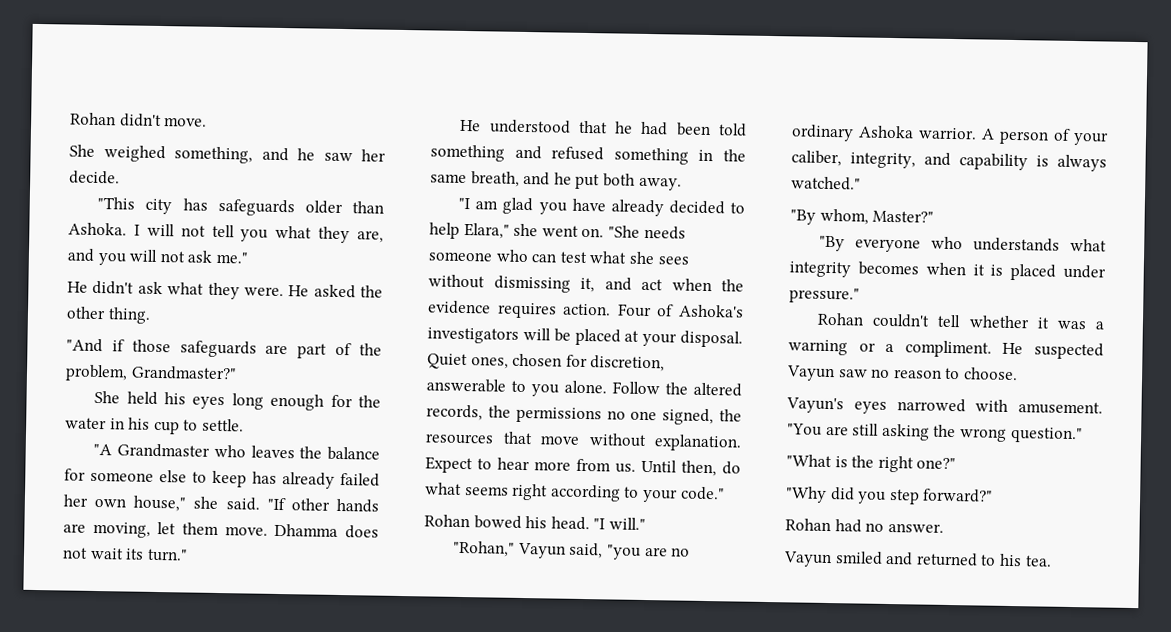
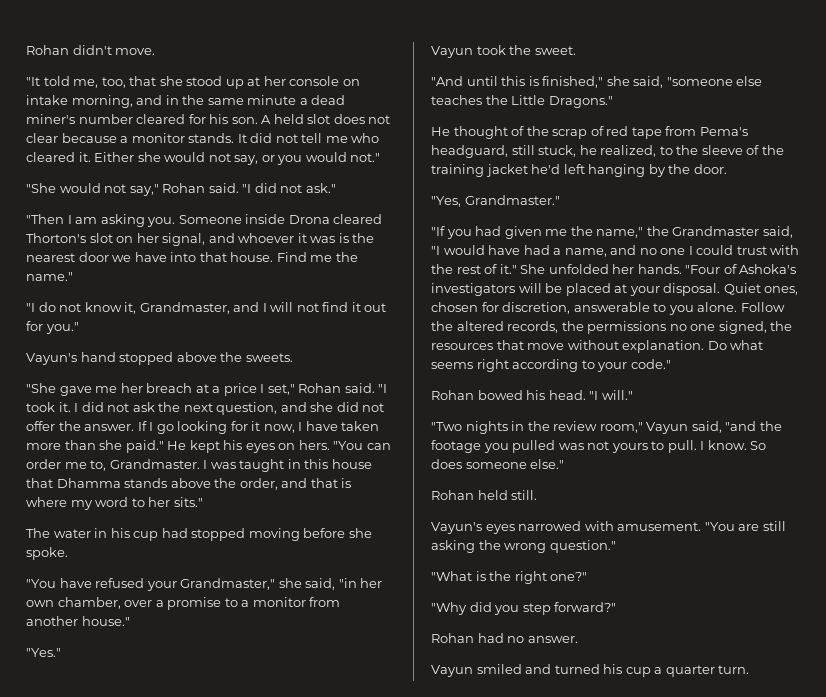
[69,144,386,164] [69,170,120,185] [97,196,384,217] [68,222,384,244] [67,248,248,266] [67,280,383,300] [66,306,151,324] [66,338,382,359] [65,364,237,382] [94,390,381,411] [65,417,244,435] [93,443,380,461] [64,468,380,489] [63,494,379,513] [63,521,379,539] [62,547,188,562] [460,119,747,137] [430,144,746,165] [430,171,682,191] [458,197,745,217] [429,222,686,240] [428,249,689,265] [428,274,744,293] [428,300,652,319] She weighed something, and he saw her decide. // "This city has safeguards older than Ashoka. I will not tell you what they are, and you will not ask me." // He didn't ask what they were. He asked the other thing. // "And if those safeguards are part of the problem, Grandmaster?" // She held his eyes long enough for the water in his cup to settle. // "A Grandmaster who leaves the balance for someone else to keep has already failed her own house," she said. "If other hands are moving, let them move. Dhamma does not wait its turn." // He understood that he had been told something and refused something in the same breath, and he put both away. // "I am glad you have already decided to help Elara," she went on. "She needs someone who can test what she sees without dismissing it, and act when the evidence requires action. Four -> [26,76,360,89] [26,95,346,108] [26,114,391,124] [26,133,380,143] [26,152,381,165] [26,183,336,196] [26,214,383,227] [26,233,375,246] [26,252,358,262] [26,272,73,281] [26,302,387,314] [26,321,79,334] [26,352,293,365] [26,383,388,396] [26,402,385,415] [26,421,380,434] [26,440,391,453] [26,459,372,472] [26,478,352,490] [26,497,203,510] [26,528,372,541] [26,547,68,560] [26,578,383,591] [26,597,341,610] [26,616,130,626] [26,648,61,657] [431,45,576,58] [431,76,763,88] [431,95,613,108] [431,126,748,139] [431,145,784,158] [431,164,727,177] [431,195,560,207] [431,226,793,239] [431,245,800,257] [431,264,721,274] "It told me, too, that she stood up at her console on intake morning, and in the same minute a dead miner's number cleared for his son. A held slot does not clear because a monitor stands. It did not tell me who cleared it. Either she would not say, or you would not." // "She would not say," Rohan said. "I did not ask." // "Then I am asking you. Someone inside Drona cleared Thorton's slot on her signal, and whoever it was is the nearest door we have into that house. Find me the name." // "I do not know it, Grandmaster, and I will not find it out for you." // Vayun's hand stopped above the sweets. // "She gave me her breach at a price I set," Rohan said. "I took it. I did not ask the next question, and she did not offer the answer. If I go looking for it now, I have taken more than she paid." He kept his eyes on hers. "You can order me to, Grandmaster. I was taught in this house that Dhamma stands above the order, and that is where my word to her sits." // The water in his cup had stopped moving before she spoke. // "You have refused your Grandmaster," she said, "in her own chamber, over a promise to a monitor from another house." // "Yes." // Vayun took the sweet. // "And until this is finished," she said, "someone else teaches the Little Dragons." // He thought of the scrap of red tape from Pema's headguard, still stuck, he realized, to the sleeve of the training jacket he'd left hanging by the door. // "Yes, Grandmaster." // "If you had given me the name," the Grandmaster said, "I would have had a name, and no one I could trust with the rest of it." She unfolded her hands. "Four
[425,456,741,477] Expect to hear more from us. Until then, do -> [707,341,727,350] Do
[453,540,691,560] [791,124,1109,146] [791,150,1107,172] [791,176,861,191] [790,208,935,225] [819,235,1107,253] [789,261,1106,281] [789,287,860,304] [817,312,1104,330] [788,339,1104,360] [786,365,1018,382] "Rohan," Vayun said, "you are no ordinary Ashoka warrior. A person of your caliber, integrity, and capability is always watched." // "By whom, Master?" // "By everyone who understands what integrity becomes when it is placed under pressure." // Rohan couldn't tell whether it was a warning or a compliment. He suspected Vayun saw no reason to choose. -> [431,421,782,434] [431,440,767,453] [431,459,565,469] [431,490,538,500] "Two nights in the review room," Vayun said, "and the footage you pulled was not yours to pull. I know. So does someone else." // Rohan held still.
[915,552,1052,567] returned to his tea. -> [554,664,750,677] turned his cup a quarter turn.

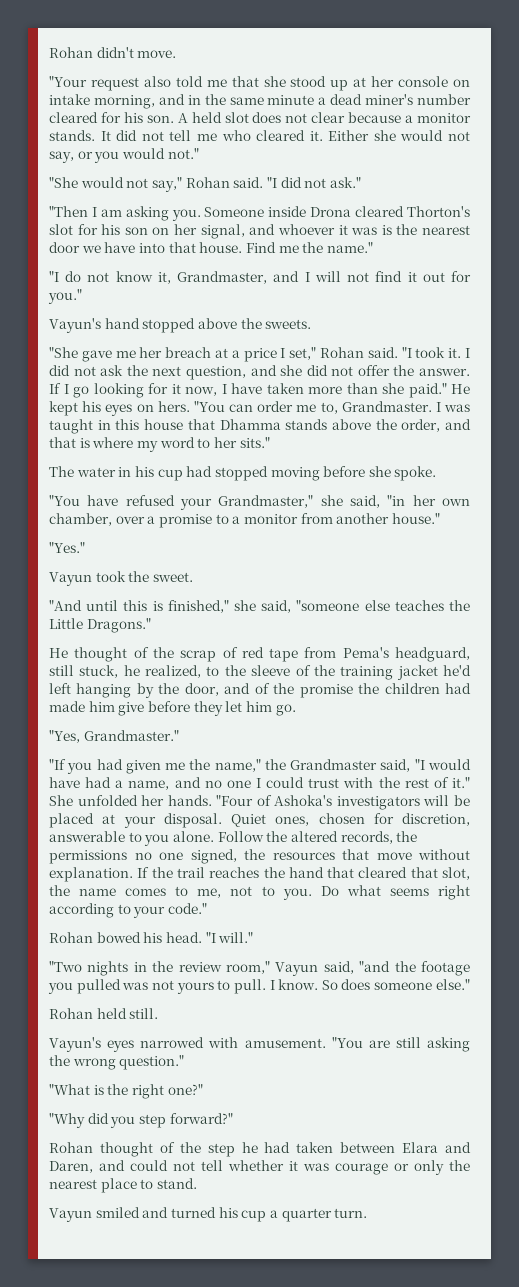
[26,76,126,88] "It told me, too, -> [49,76,227,91] "Your request also told me
(113, 238) none -> [77,224,148,235] for his son
[693,164,727,174] door. -> [184,683,471,698] [49,701,296,716] door, and of the promise the children had made him give before they let him go.
(705, 346) none -> [137,867,471,880] [49,885,312,900] If the trail reaches the hand that cleared that slot, the name comes to me, not to you.
[477,633,578,643] had no answer. -> [99,1142,471,1157] [49,1160,470,1175] [49,1178,197,1193] thought of the step he had taken between Elara and Daren, and could not tell whether it was courage or only the nearest place to stand.

